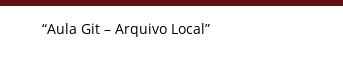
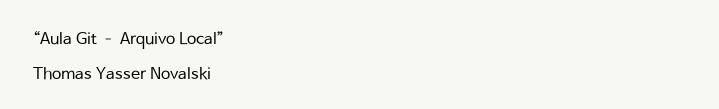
(210, 28) none -> [33,67,212,80] // Thomas Yasser Novalski

